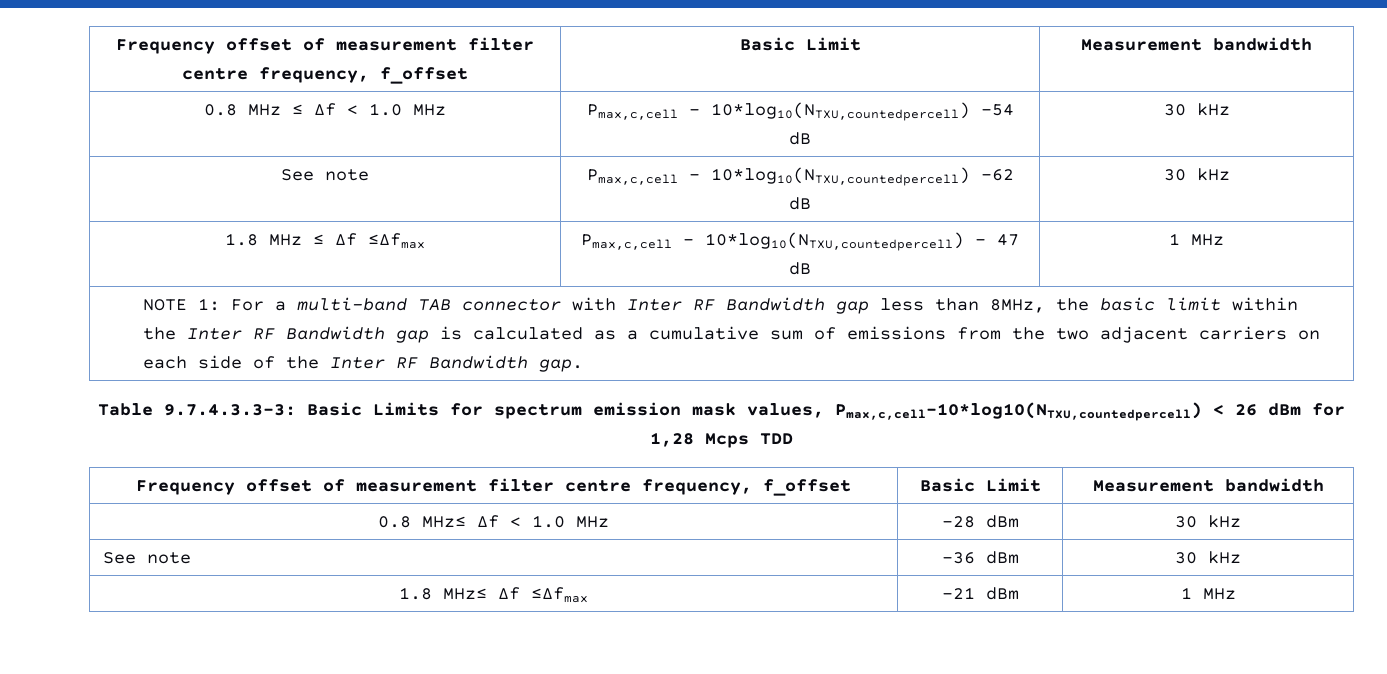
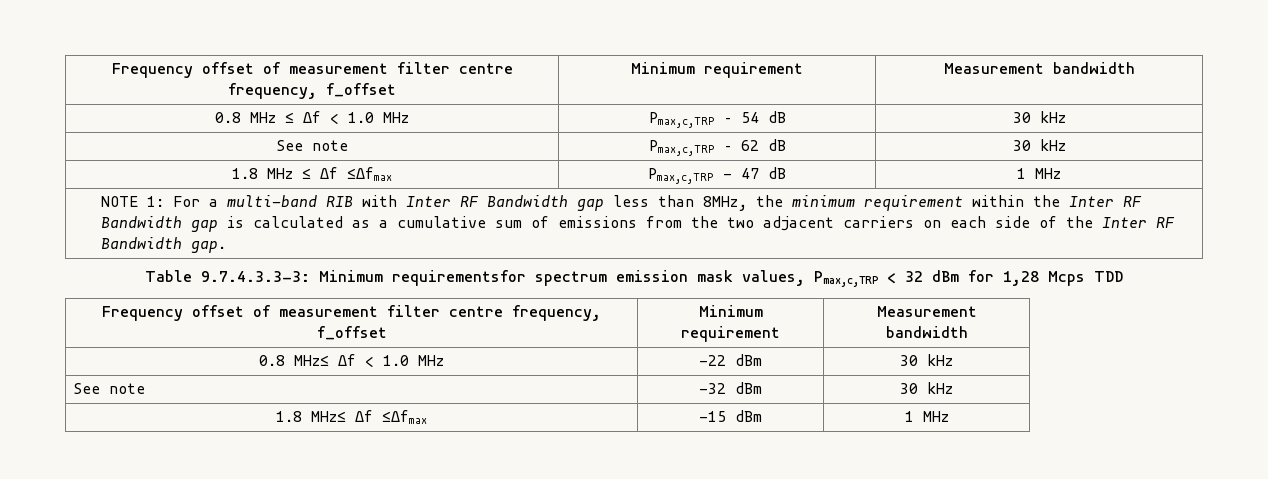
[115,37,534,54] [182,67,468,84] [739,37,861,51] Frequency offset of measurement filter centre frequency, f_offset | Basic Limit -> [111,62,513,78] [228,83,396,99] [631,62,803,78] Frequency offset of measurement filter centre frequency, f_offset | Minimum requirement
[586,102,1014,121] Pmax,c,cell – 10*log10(NTXU,countedpercell) -54 -> [648,112,759,128] Pmax,c,TRP – 54
[586,167,1014,186] Pmax,c,cell – 10*log10(NTXU,countedpercell) -62 -> [648,140,759,156] Pmax,c,TRP – 62
[581,232,964,251] Pmax,c,cell – 10*log10(NTXU,countedpercell) -> [648,168,714,184] Pmax,c,TRP
[417,299,561,311] TAB connector -> [326,196,354,207] RIB
[1099,297,1221,311] basic limit -> [792,195,964,211] minimum requirement
[307,402,483,416] Basic Limits for -> [319,270,526,286] Minimum requirementsfor
[835,402,1257,421] Pmax,c,cell-10*log10(NTXU,countedpercell) < 26 -> [814,271,923,287] Pmax,c,TRP < 32
[919,478,1041,492] Basic Limit -> [698,305,763,317] [681,326,780,342] Minimum requirement
[941,516,975,528] -28 -> [699,355,726,366] -22
[941,552,975,564] -36 -> [699,383,726,394] -32
[941,587,975,599] -21 -> [699,411,726,422] -15

